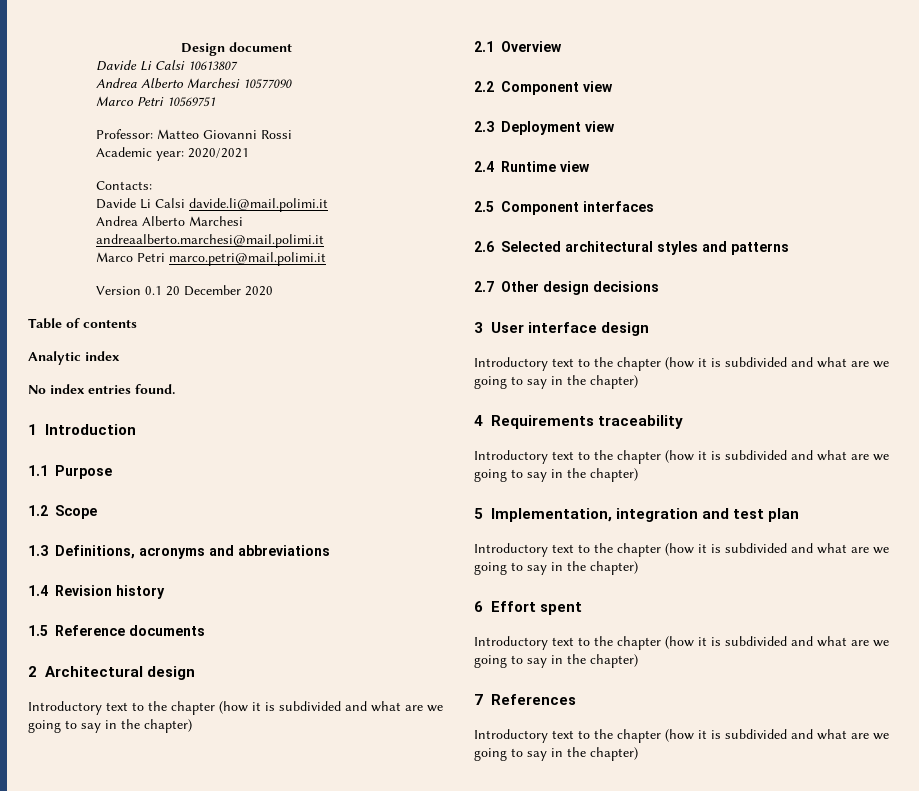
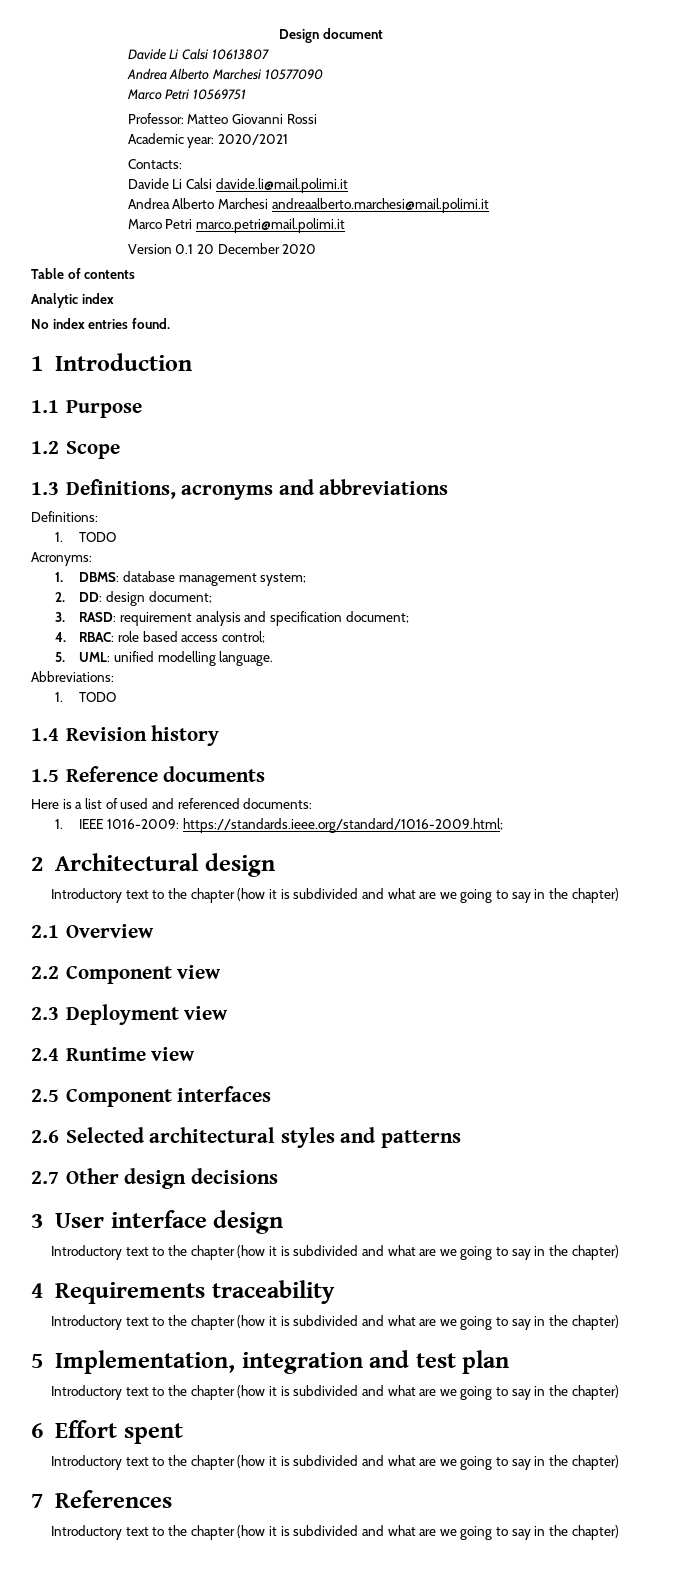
(330, 550) none -> [31,511,98,522] [55,532,117,542] [31,552,92,566] [55,571,307,586] [55,591,212,606] [55,611,409,626] [55,631,265,643] [55,651,274,666] [31,671,114,682] [55,692,117,702] // Definitions: // 1. TODO // Acronyms: // 1. DBMS: database management system; // 2. DD: design document; // 3. RASD: requirement analysis and specification document; // 4. RBAC: role based access control; // 5. UML: unified modelling language. // Abbreviations: // 1. TODO
(205, 630) none -> [31,798,313,809] [55,818,503,833] // Here is a list of used and referenced documents: // 1. IEEE 1016-2009: https://standards.ieee.org/standard/1016-2009.html;

